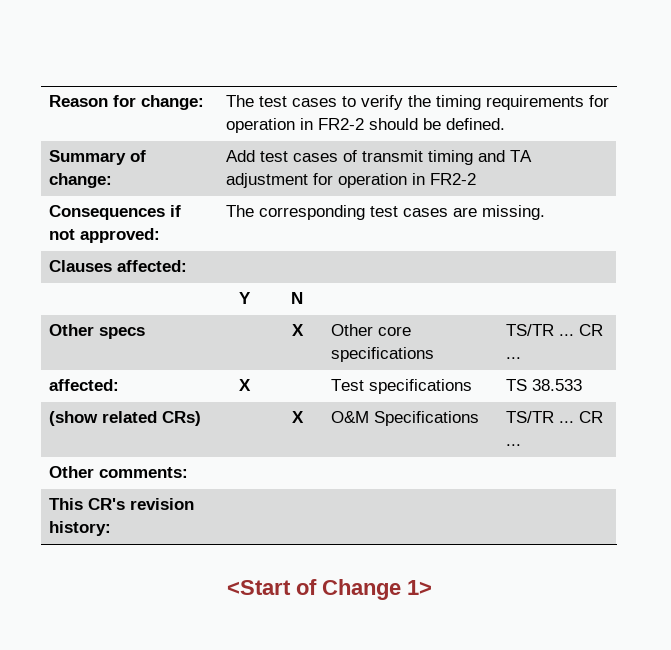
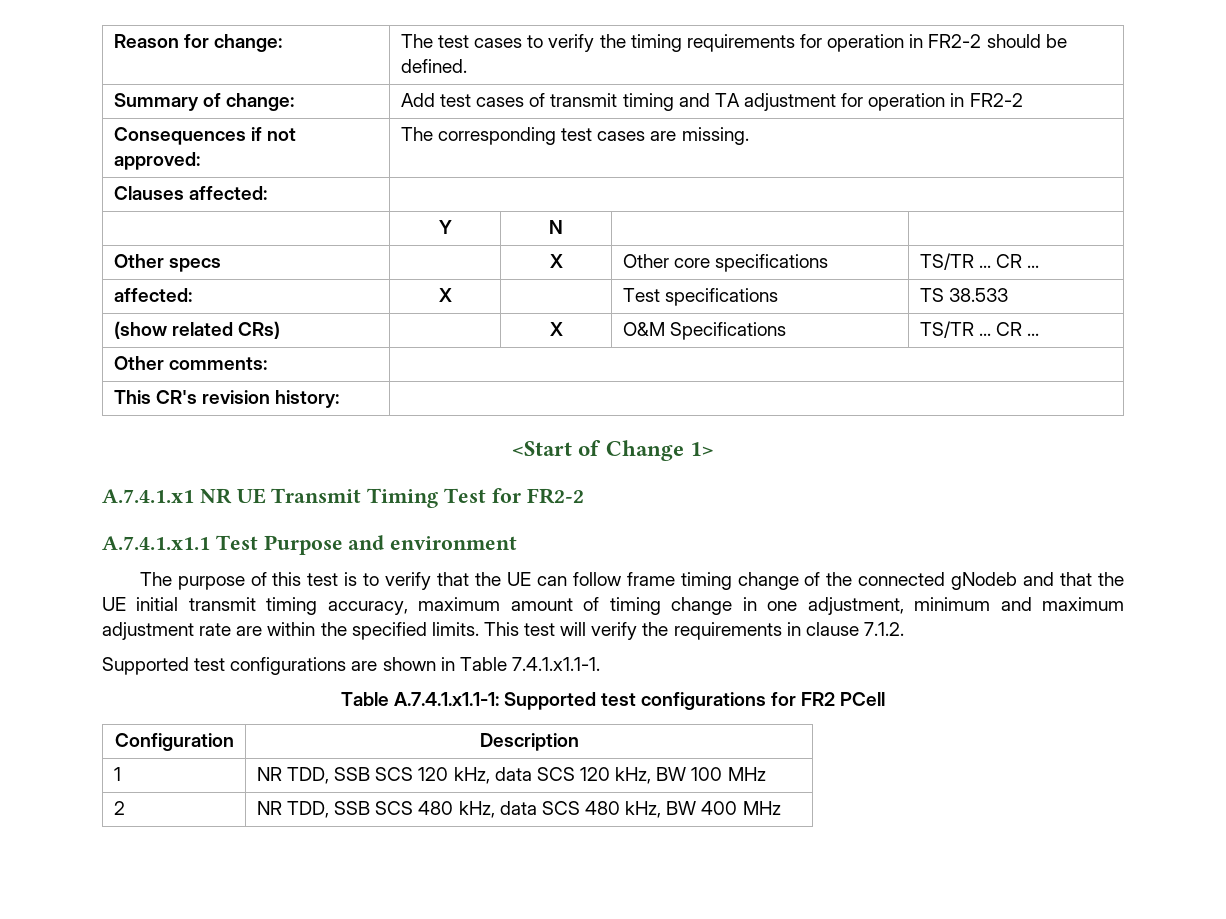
(432, 587) none -> [102,488,584,508] [102,535,518,555] [139,572,1124,590] [102,597,1125,615] [102,622,904,640] [102,657,600,675] [340,692,886,710] [114,733,234,751] [479,733,579,751] [113,767,121,781] [256,767,766,784] [113,801,125,815] [256,801,781,818] // A.7.4.1.x1 NR UE Transmit Timing Test for FR2-2 // A.7.4.1.x1.1 Test Purpose and environment // The purpose of this test is to verify that the UE can follow frame timing change of the connected gNodeb and that the UE initial transmit timing accuracy, maximum amount of timing change in one adjustment, minimum and maximum adjustment rate are within the specified limits. This test will verify the requirements in clause 7.1.2. // Supported test configurations are shown in Table 7.4.1.x1.1-1. // Table A.7.4.1.x1.1-1: Supported test configurations for FR2 PCell // Configuration | Description // 1 | NR TDD, SSB SCS 120 kHz, data SCS 120 kHz, BW 100 MHz // 2 | NR TDD, SSB SCS 480 kHz, data SCS 480 kHz, BW 400 MHz

